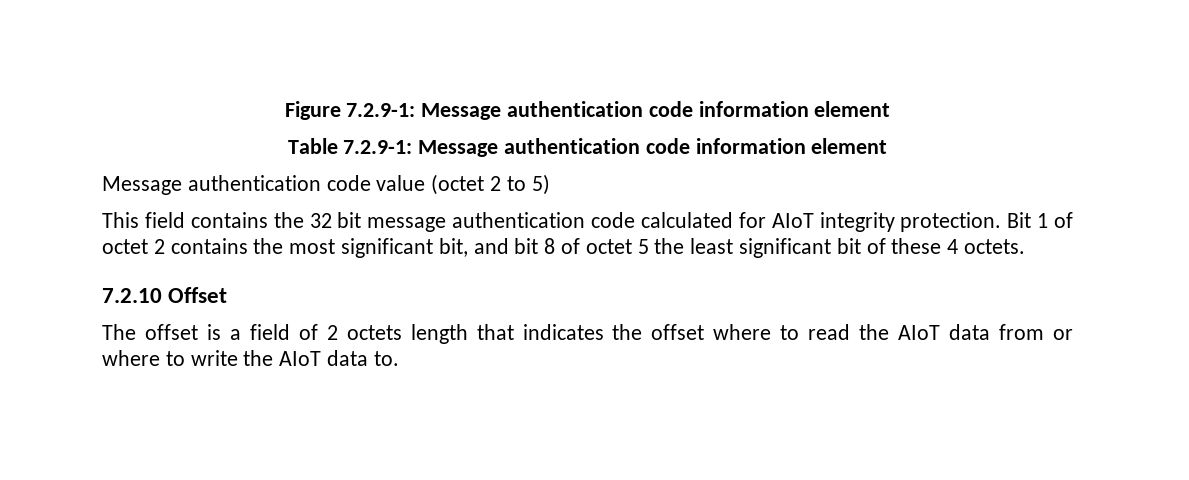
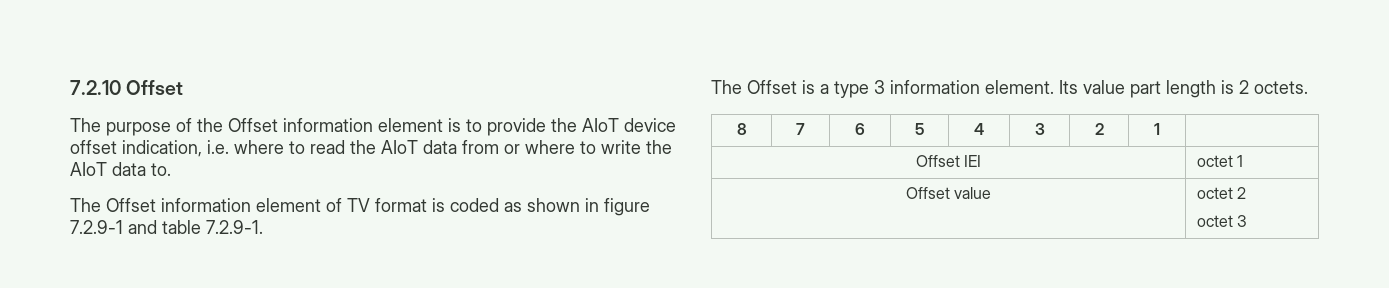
[284,101,891,120] [287,138,888,157] [102,174,550,195] [102,212,1073,232] [102,238,1026,258] [102,287,228,303] [102,324,705,344] Figure 7.2.9-1: Message authentication code information element // Table 7.2.9-1: Message authentication code information element // Message authentication code value (octet 2 to 5) // This field contains the 32 bit message authentication code calculated for AIoT integrity protection. Bit 1 of octet 2 contains the most significant bit, and bit 8 of octet 5 the least significant bit of these 4 octets. // 7.2.10 Offset // The offset is a field of 2 octets length that indicates the offset -> [70,80,184,95] [70,118,676,136] [70,140,229,157] 7.2.10 Offset // The purpose of the Offset information element is to provide the AIoT device offset indication, i.e.
(399, 358) none -> [70,198,650,216] [70,220,263,234] [711,80,1308,98] [736,123,747,135] [796,123,805,135] [855,123,865,135] [915,123,924,135] [974,123,984,135] [1034,123,1045,135] [1094,123,1104,135] [1154,123,1160,135] [915,155,982,167] [1196,155,1244,167] [905,187,992,199] [1196,187,1247,199] [1196,215,1248,227] // The Offset information element of TV format is coded as shown in figure 7.2.9-1 and table 7.2.9-1. // The Offset is a type 3 information element. Its value part length is 2 octets. // 8 | 7 | 6 | 5 | 4 | 3 | 2 | 1 | // Offset IEI | octet 1 // Offset value | octet 2 // octet 3

